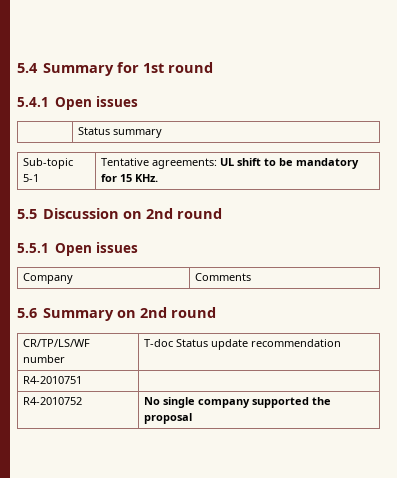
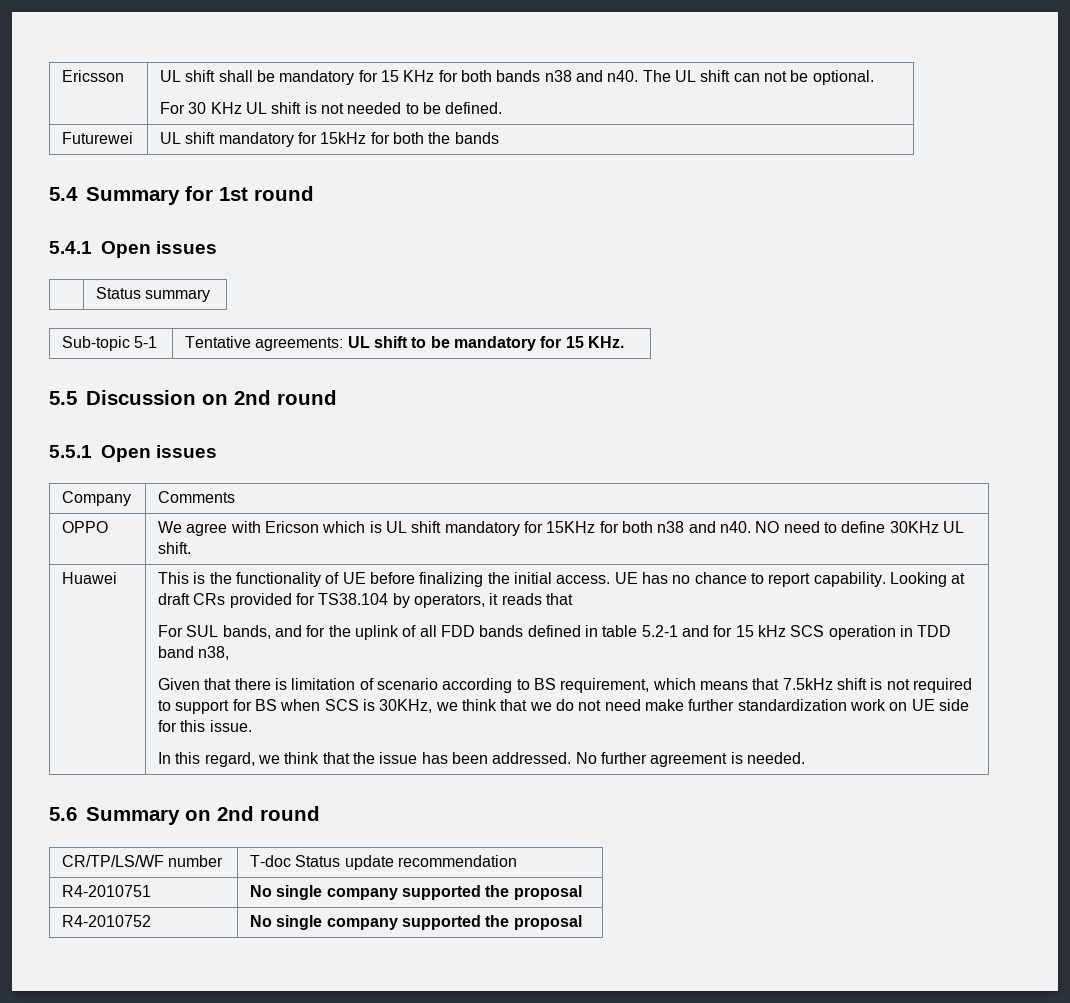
(17, 68) none -> [62,70,125,82] [160,70,874,85] [160,102,503,114] [62,132,134,144] [160,132,499,147] Ericsson | UL shift shall be mandatory for 15 KHz for both bands n38 and n40. The UL shift can not be optional. // For 30 KHz UL shift is not needed to be defined. // Futurewei | UL shift mandatory for 15kHz for both the bands //
(251, 277) none -> [62,521,109,533] [158,521,964,536] [158,542,192,554] [62,572,118,584] [158,572,966,587] [158,593,573,608] [158,625,952,640] [158,646,230,660] [158,678,972,693] [158,699,969,714] [158,720,252,732] [158,752,805,767] // OPPO | We agree with Ericson which is UL shift mandatory for 15KHz for both n38 and n40. NO need to define 30KHz UL shift. // Huawei | This is the functionality of UE before finalizing the initial access. UE has no chance to report capability. Looking at draft CRs provided for TS38.104 by operators, it reads that // For SUL bands, and for the uplink of all FDD bands defined in table 5.2-1 and for 15 kHz SCS operation in TDD band n38, // Given that there is limitation of scenario according to BS requirement, which means that 7.5kHz shift is not required to support for BS when SCS is 30KHz, we think that we do not need make further standardization work on UE side for this issue. // In this regard, we think that the issue has been addressed. No further agreement is needed.
(82, 380) none -> [250,885,582,900] No single company supported the proposal

